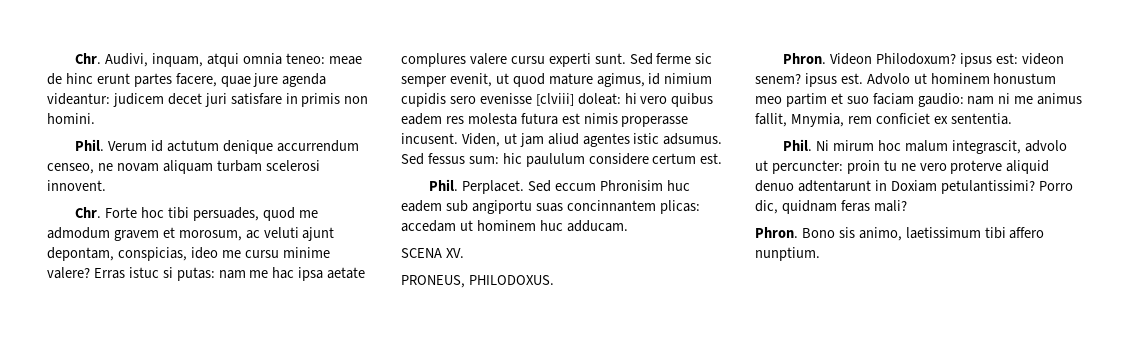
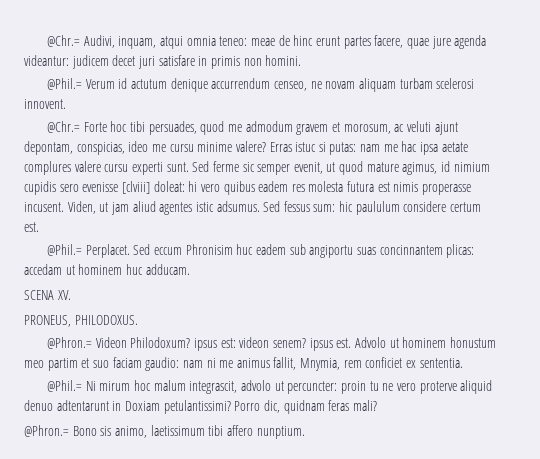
[75,53,102,64] Chr. -> [47,35,81,47] @Chr.=
[75,139,105,151] Phil. -> [47,78,83,90] @Phil.=
[75,207,102,218] Chr. -> [47,121,81,133] @Chr.=
[429,179,459,191] Phil. -> [47,244,83,256] @Phil.=
[783,53,827,64] Phron. -> [47,337,93,349] @Phron.=
[783,139,813,151] Phil. -> [47,380,83,392] @Phil.=
[755,227,798,238] Phron. -> [24,425,69,437] @Phron.=

